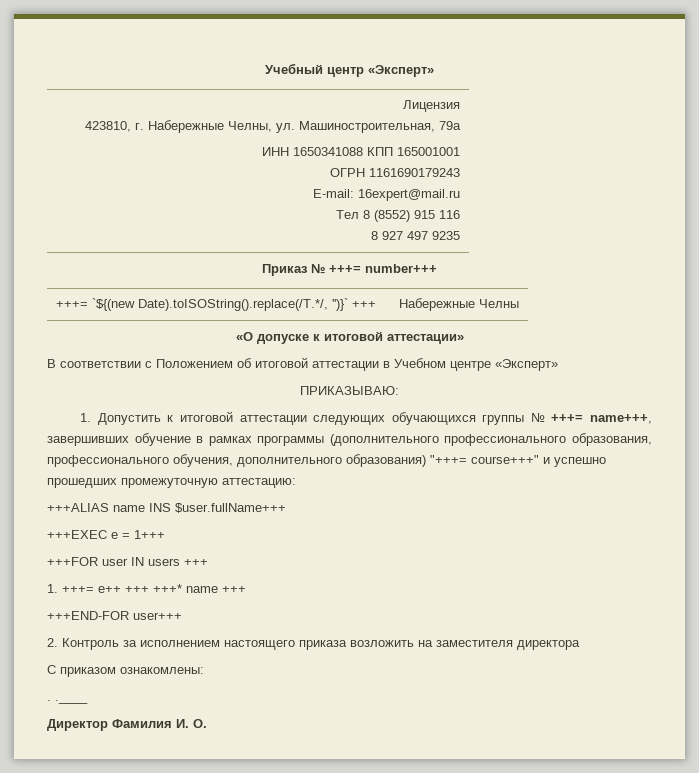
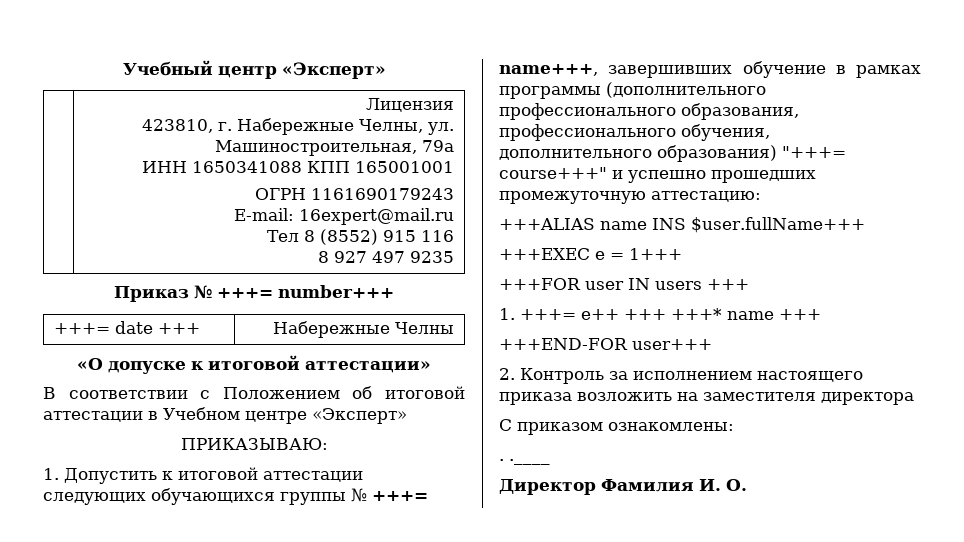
[92,298,349,311] `${(new Date).toISOString().replace(/T.*/, '')}` -> [115,321,154,334] date

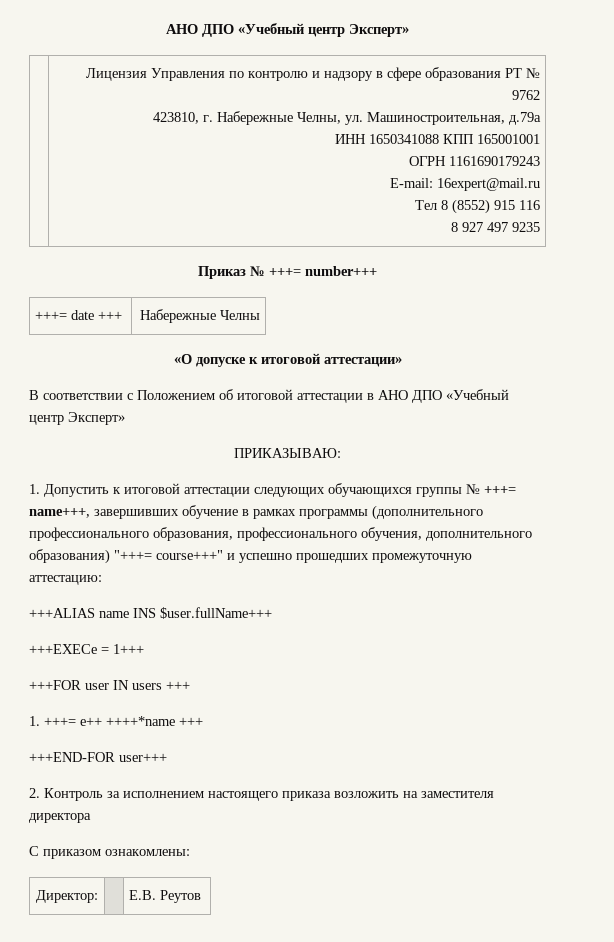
[122,60,386,79] [365,98,454,112] Учебный центр «Эксперт» // | Лицензия -> [166,23,409,37] [85,67,540,81] [511,90,540,100] АНО ДПО «Учебный центр Эксперт» // | Лицензия Управления по контролю и надзору в сфере образования РТ № 9762
[421,140,454,152] 79а -> [508,112,541,125] д.79а
[163,407,407,424] Учебном центре «Эксперт» -> [378,389,509,403] [29,412,125,425] АНО ДПО «Учебный центр Эксперт»
[499,248,605,260] +++EXEC e -> [29,644,97,654] +++EXECe
[624,308,774,320] +++ +++* name -> [106,716,175,726] ++++*name
[499,459,550,465] [499,479,747,495] // . .____ // Директор Фамилия И. О. -> [36,890,98,903] [129,890,202,903] // Директор: | | Е.В. Реутов

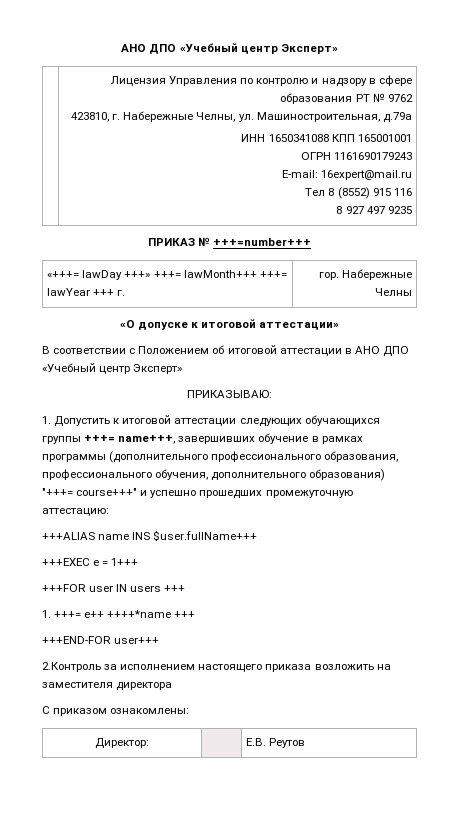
[198,266,377,279] [35,310,123,320] Приказ № +++= number+++ // +++= date +++ | -> [147,237,312,246] [47,270,287,280] [47,288,126,296] [318,272,339,280] ПРИКАЗ № +++=number+++ // «+++= lawDay +++» +++= lawMonth+++ +++= lawYear +++ г. | гор.
[466,484,480,494] № -> (81, 440) none
[29,644,97,654] +++EXECe -> [42,558,100,566] +++EXEC e
[29,788,103,801] 2. Контроль -> [42,662,101,672] 2.Контроль

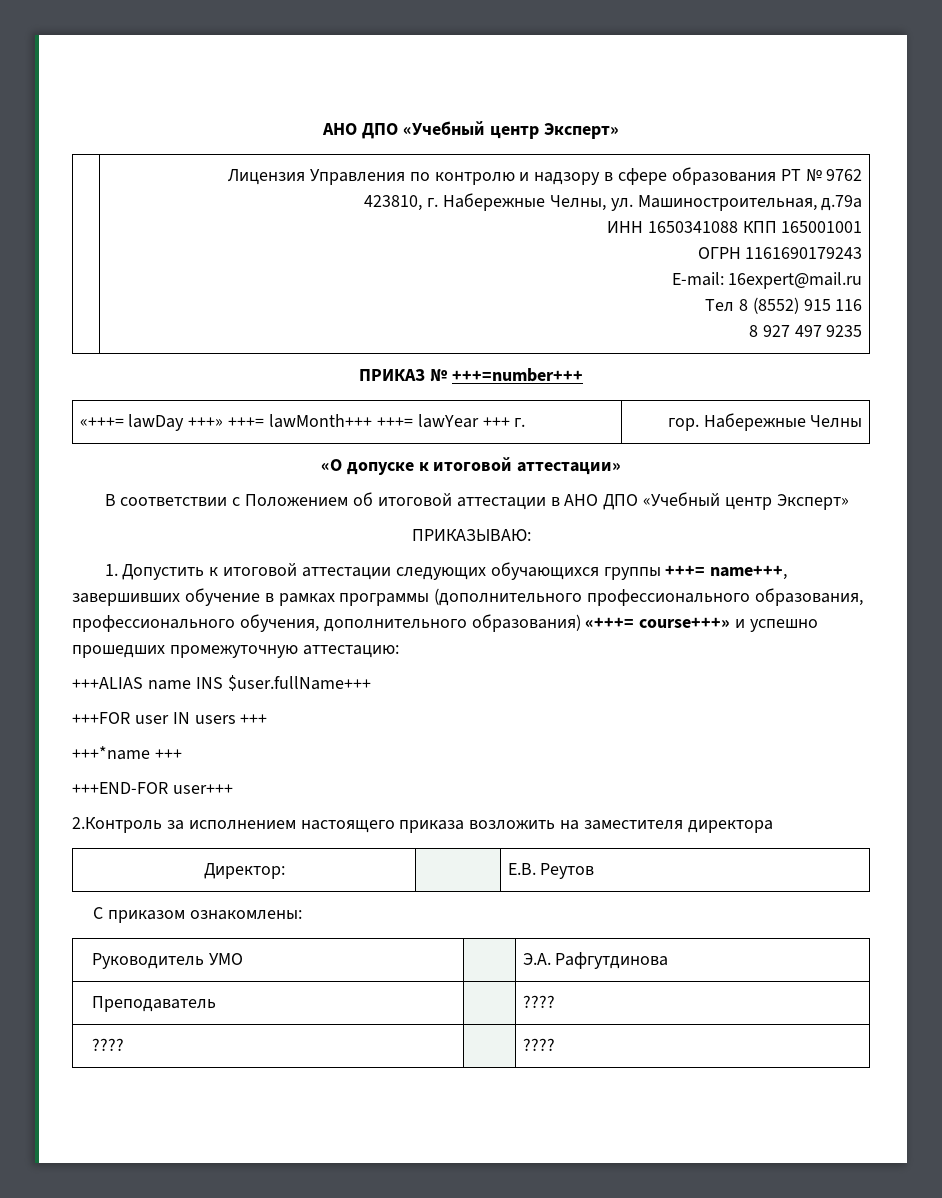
[42,488,138,496] "+++= course+++" -> [585,617,731,628] «+++= course+++»
[42,558,139,566] // +++EXEC e = 1+++ -> (371, 683) none
[42,610,172,618] 1. +++= e++ ++++*name -> [72,746,150,760] +++*name
[42,706,190,716] // С приказом ознакомлены: -> (773, 826) none
(306, 743) none -> [93,907,303,923] [92,953,244,969] [522,952,669,969] [92,996,217,1012] [522,995,555,1008] [92,1038,125,1051] [522,1038,555,1051] // С приказом ознакомлены: // Руководитель УМО | | Э.А. Рафгутдинова // Преподаватель | | ???? // ???? | | ????

